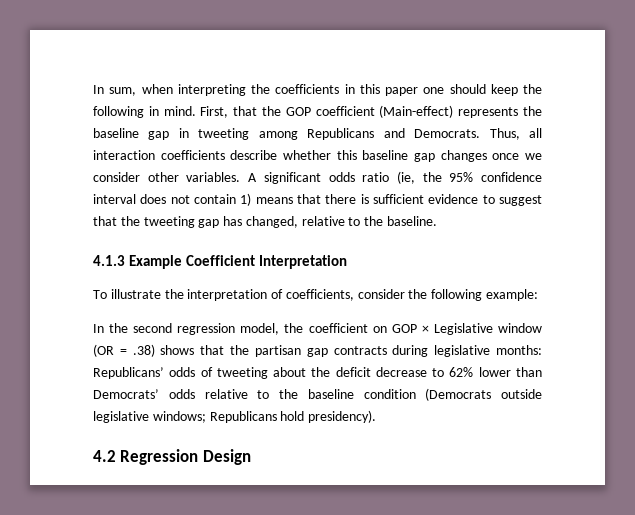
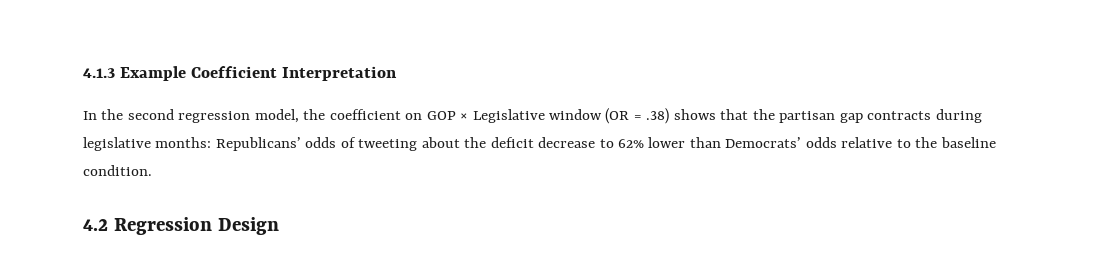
[93,84,542,96] [93,105,542,118] [93,128,542,140] [93,150,542,162] [93,171,542,184] [93,193,542,206] [93,216,438,228] [93,255,348,269] [93,289,539,301] In sum, when interpreting the coefficients in this paper one should keep the following in mind. First, that the GOP coefficient (Main-effect) represents the baseline gap in tweeting among Republicans and Democrats. Thus, all interaction coefficients describe whether this baseline gap changes once we consider other variables. A significant odds ratio (ie, the 95% confidence interval does not contain 1) means that there is sufficient evidence to suggest that the tweeting gap has changed, relative to the baseline. // 4.1.3 Example Coefficient Interpretation // To illustrate the interpretation of coefficients, consider the following example: -> [83,66,398,81] 4.1.3 Example Coefficient Interpretation
[363,388,542,401] [93,410,377,423] condition (Democrats outside legislative windows; Republicans hold presidency). -> [83,165,152,176] condition.

